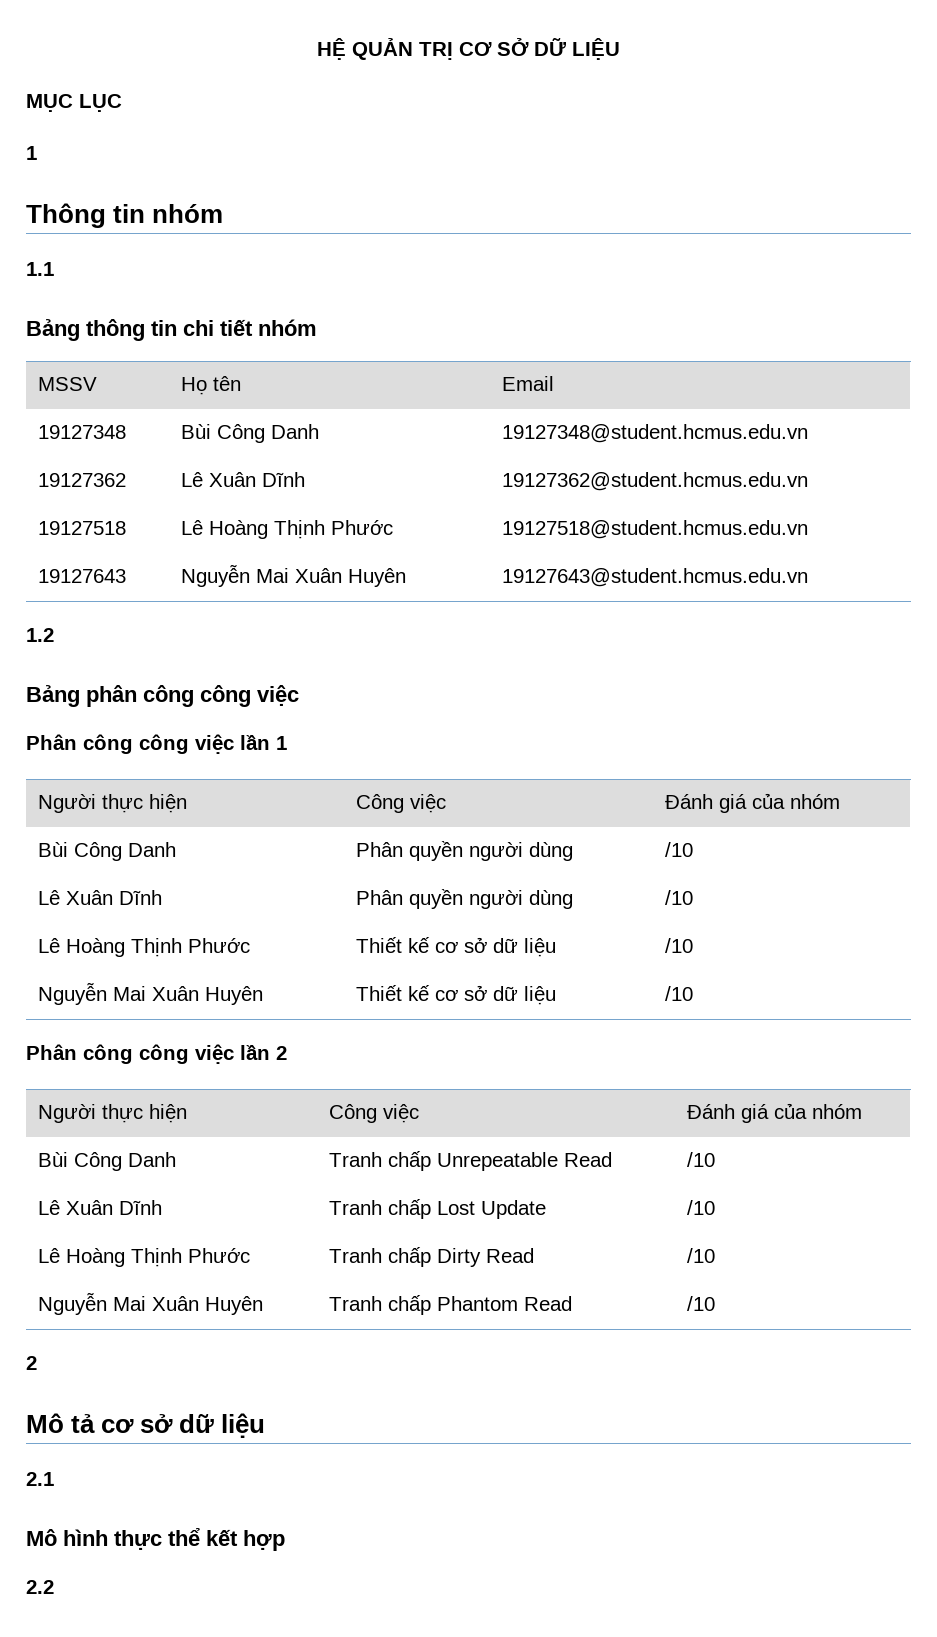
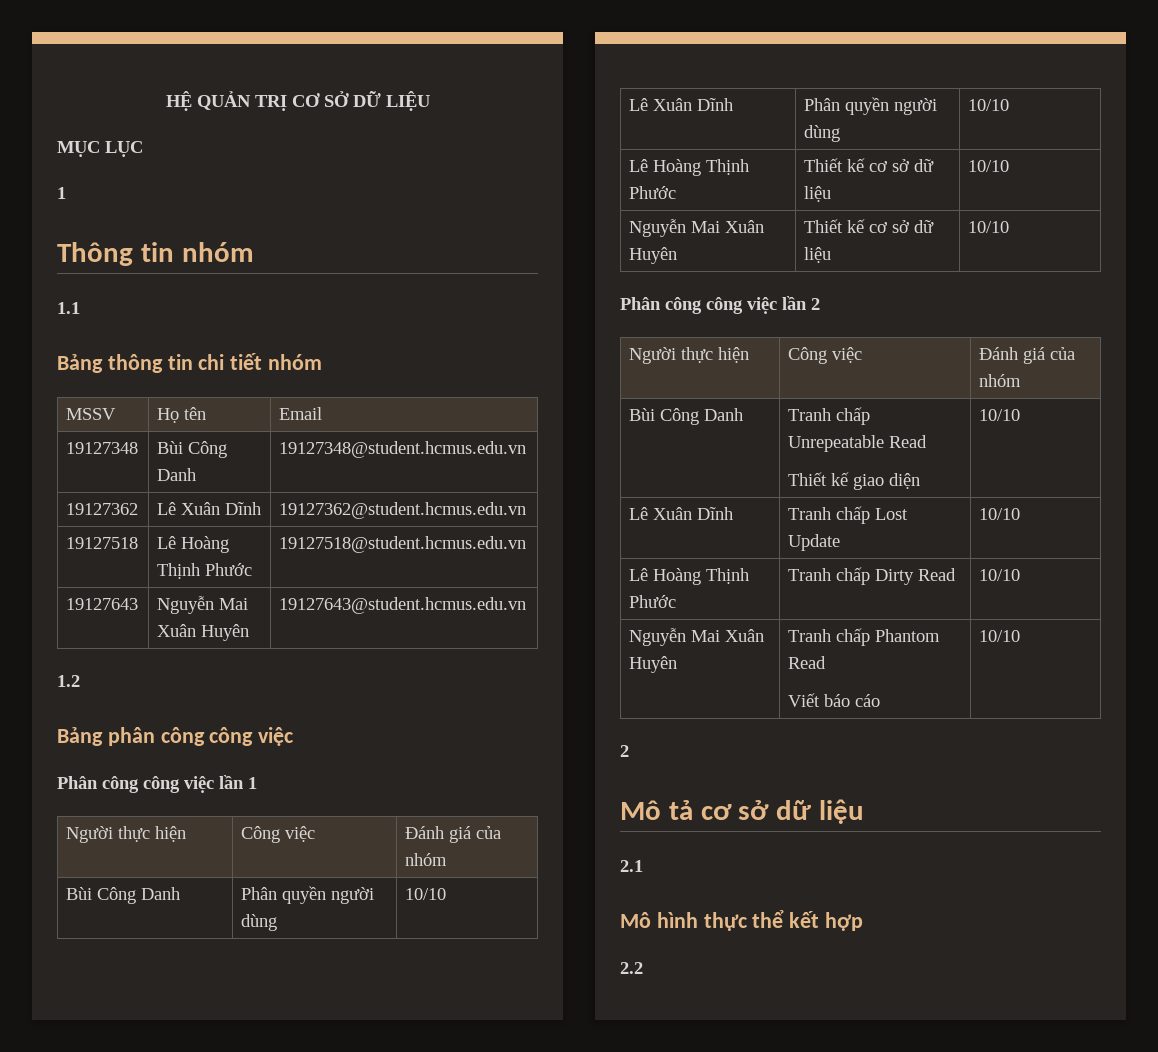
[665,842,694,857] /10 -> [405,888,447,900] 10/10
[665,890,694,905] /10 -> [968,99,1010,111] 10/10
[665,938,694,953] /10 -> [968,160,1010,172] 10/10
[665,986,694,1001] /10 -> [968,221,1010,233] 10/10
[687,1152,716,1167] | /10 -> [788,472,921,490] [979,409,1021,421] // Thiết kế giao diện | 10/10
[687,1200,716,1215] /10 -> [979,508,1021,520] 10/10
[687,1248,716,1263] /10 -> [979,569,1021,581] 10/10
[687,1296,716,1311] | /10 -> [788,693,881,707] [979,630,1021,642] // Viết báo cáo | 10/10

